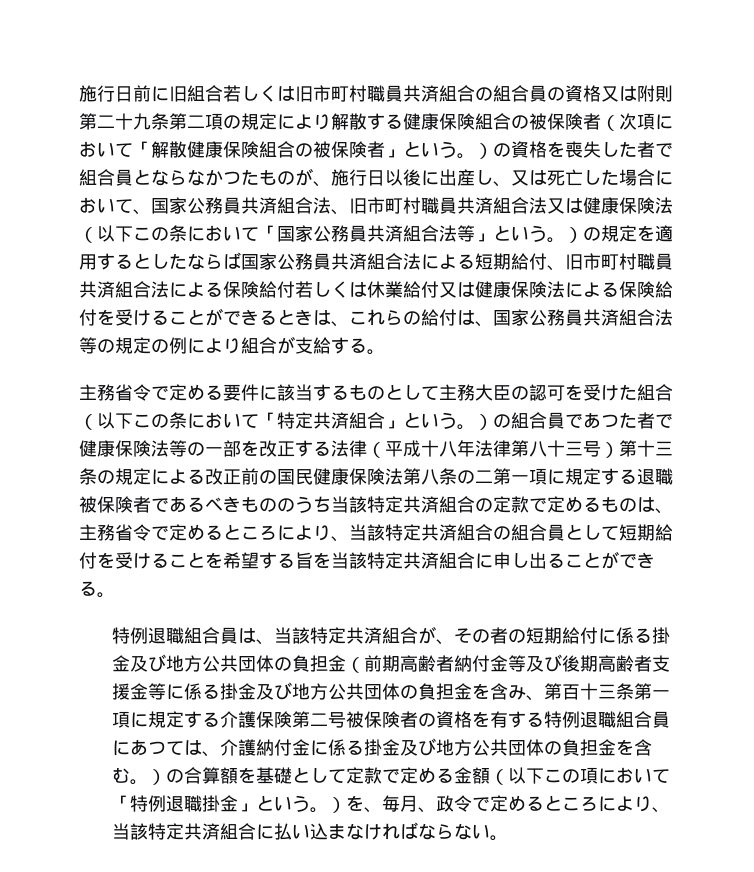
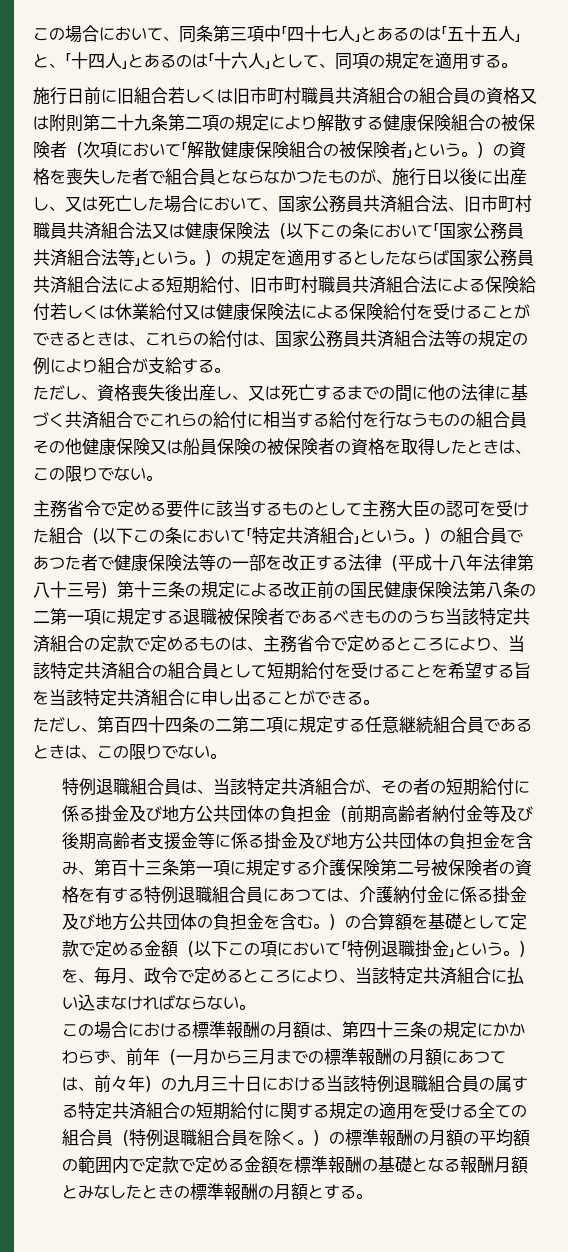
(79, 93) none -> [33,25,521,43] [33,52,517,70] この場合において、同条第三項中「四十七人」とあるのは「五十五人」と、「十四人」とあるのは「十六人」として、同項の規定を適用する。 //
(385, 352) none -> [33,384,528,402] [33,411,527,429] [33,438,531,456] [33,465,162,482] // ただし、資格喪失後出産し、又は死亡するまでの間に他の法律に基づく共済組合でこれらの給付に相当する給付を行なうものの組合員その他健康保険又は船員保険の被保険者の資格を取得したときは、この限りでない。
(115, 595) none -> [33,716,532,733] [33,743,226,760] // ただし、第百四十四条の二第二項に規定する任意継続組合員であるときは、この限りでない。
(509, 838) none -> [62,1021,526,1039] [62,1048,507,1066] [62,1075,529,1093] [62,1102,528,1120] [62,1129,531,1147] [62,1156,529,1174] [62,1183,373,1200] // この場合における標準報酬の月額は、第四十三条の規定にかかわらず、前年（一月から三月までの標準報酬の月額にあつては、前々年）の九月三十日における当該特例退職組合員の属する特定共済組合の短期給付に関する規定の適用を受ける全ての組合員（特例退職組合員を除く。）の標準報酬の月額の平均額の範囲内で定款で定める金額を標準報酬の基礎となる報酬月額とみなしたときの標準報酬の月額とする。

